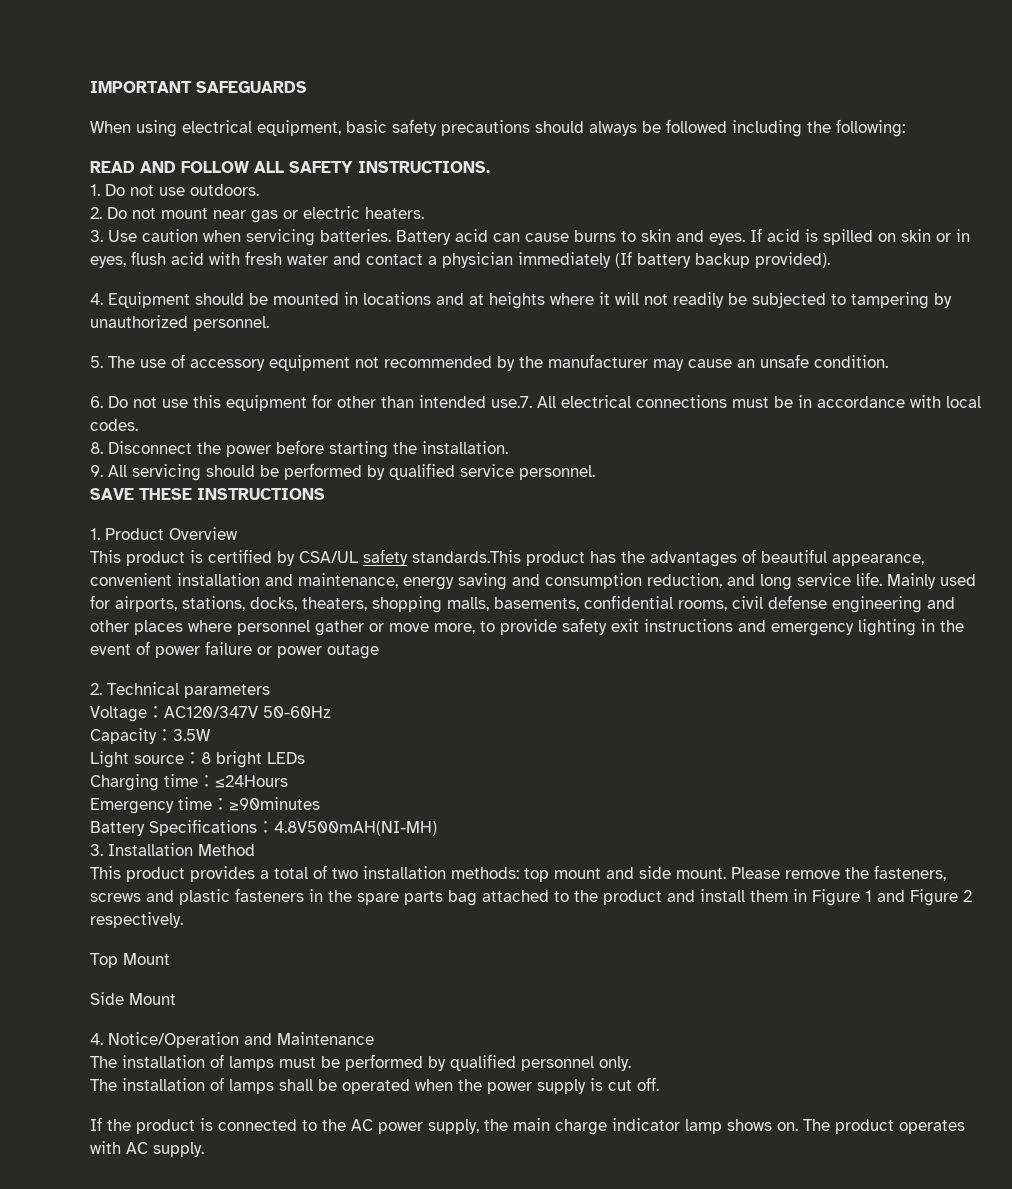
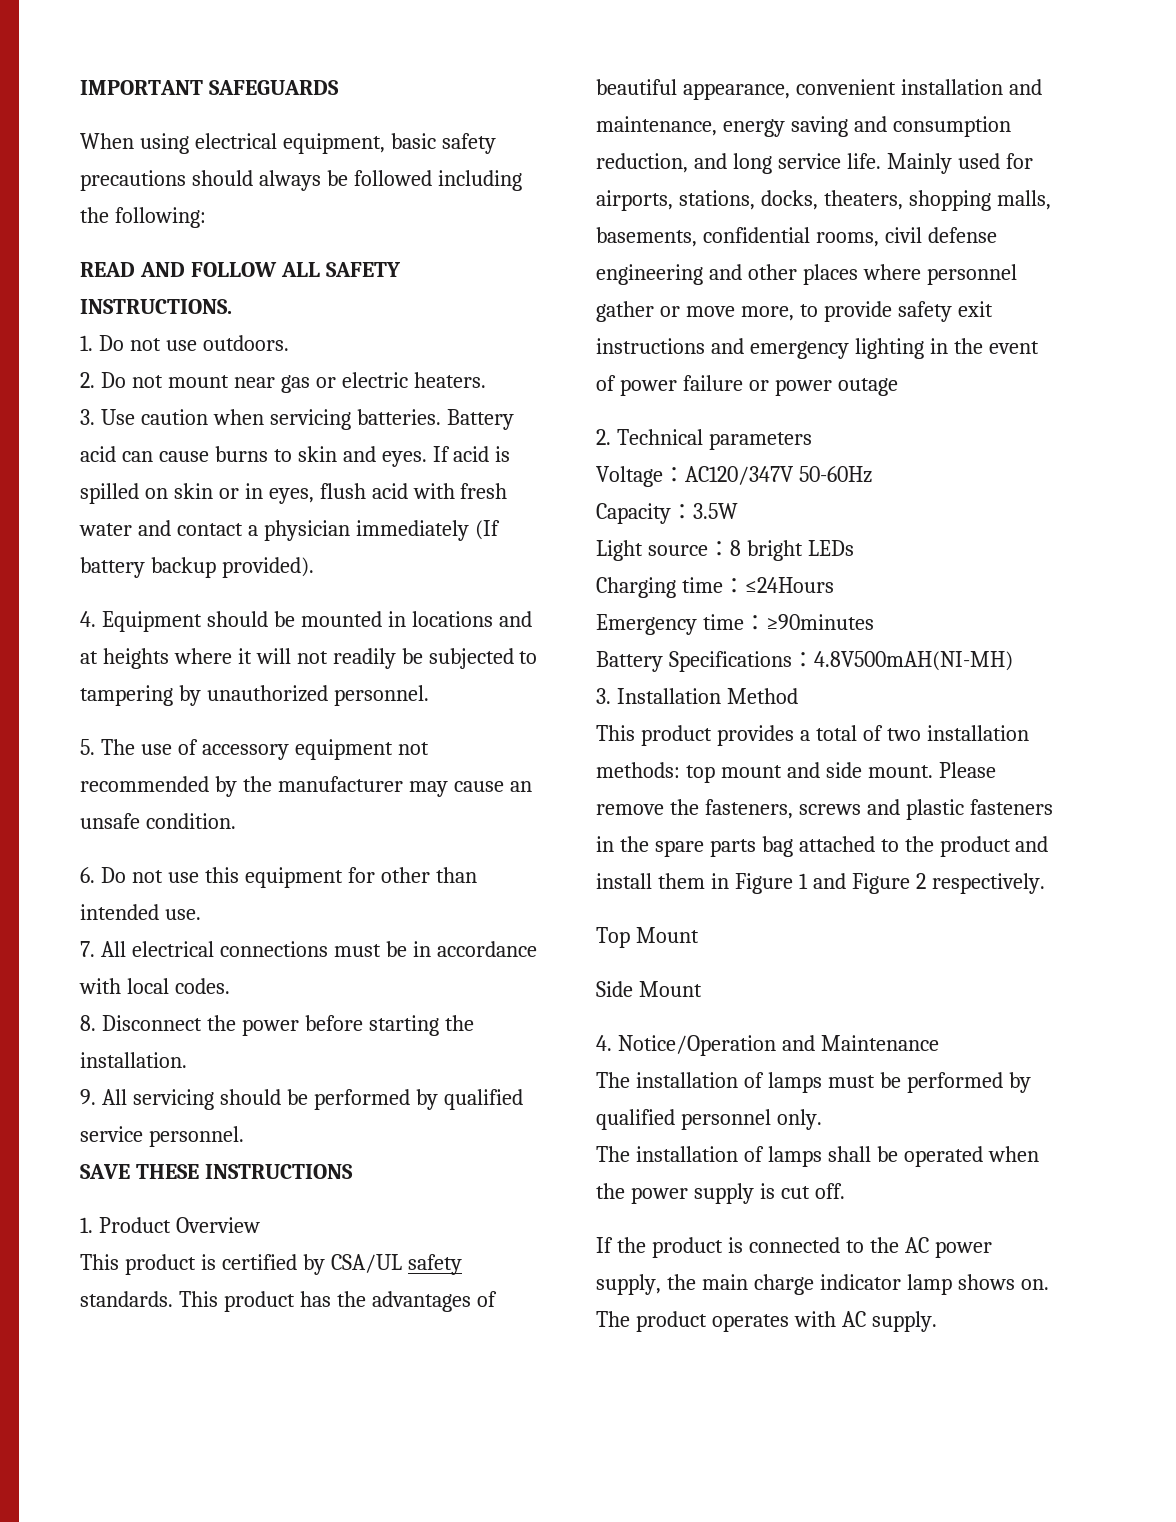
[491,396,532,408] use.7. -> [164,909,201,920] [80,941,95,957] use. // 7.
[412,550,521,563] standards.This -> [80,1291,218,1307] standards. This

